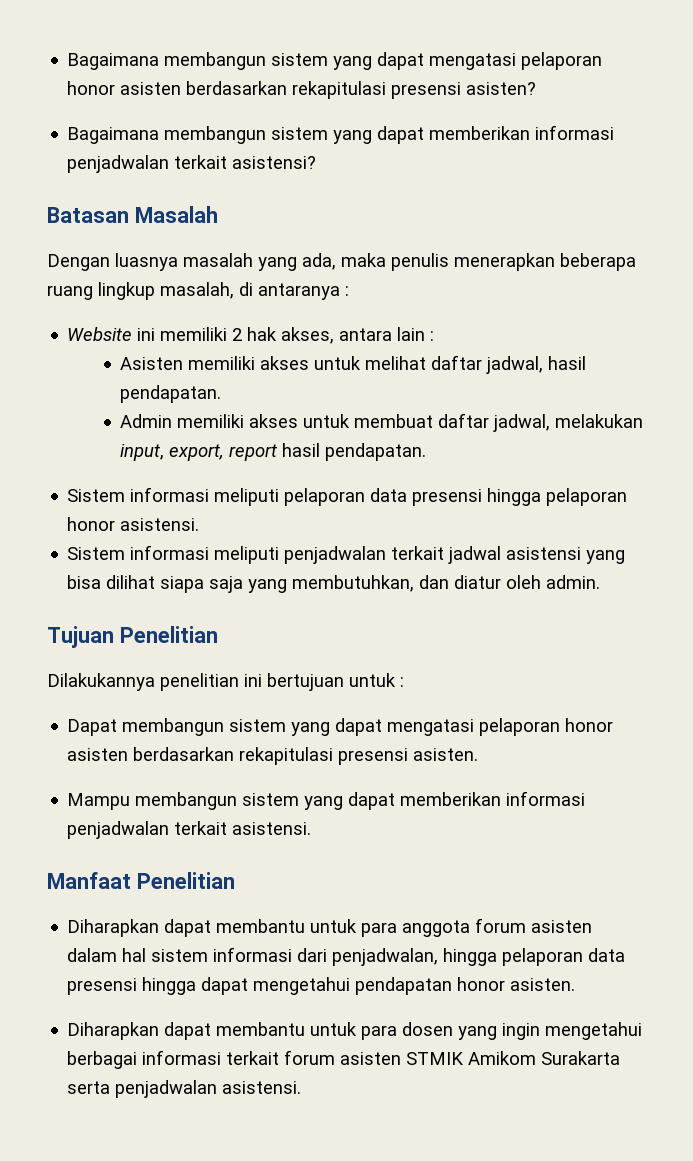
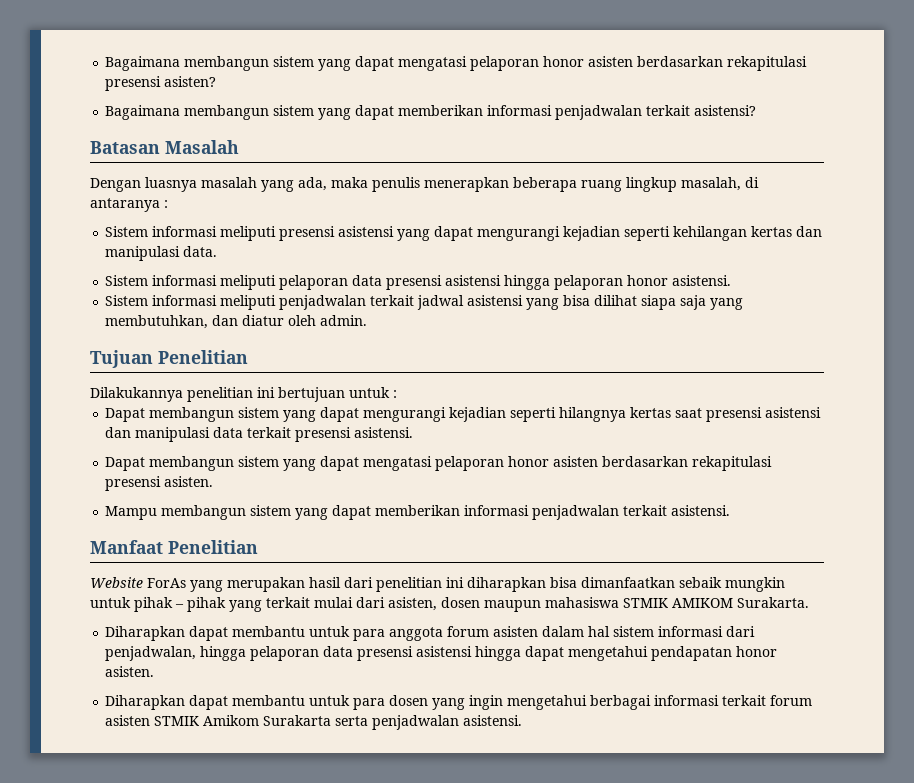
[67,327,435,344] [120,355,587,374] [120,385,222,403] [120,413,644,432] [120,443,427,461] Website ini memiliki 2 hak akses, antara lain : // Asisten memiliki akses untuk melihat daftar jadwal, hasil pendapatan. // Admin memiliki akses untuk membuat daftar jadwal, melakukan input, export, report hasil pendapatan. -> [105,226,823,241] [105,246,218,261] Sistem informasi meliputi presensi asistensi yang dapat mengurangi kejadian seperti kehilangan kertas dan manipulasi data.
(483, 497) none -> [445,275,502,286] asistensi
(404, 682) none -> [105,407,822,422] [105,427,414,442] // Dapat membangun sistem yang dapat mengurangi kejadian seperti hilangnya kertas saat presensi asistensi dan manipulasi data terkait presensi asistensi.
(235, 880) none -> [90,577,785,592] [90,597,809,612] // Website ForAs yang merupakan hasil dari penelitian ini diharapkan bisa dimanfaatkan sebaik mungkin untuk pihak – pihak yang terkait mulai dari asisten, dosen maupun mahasiswa STMIK AMIKOM Surakarta.
(138, 986) none -> [416,646,473,657] asistensi

